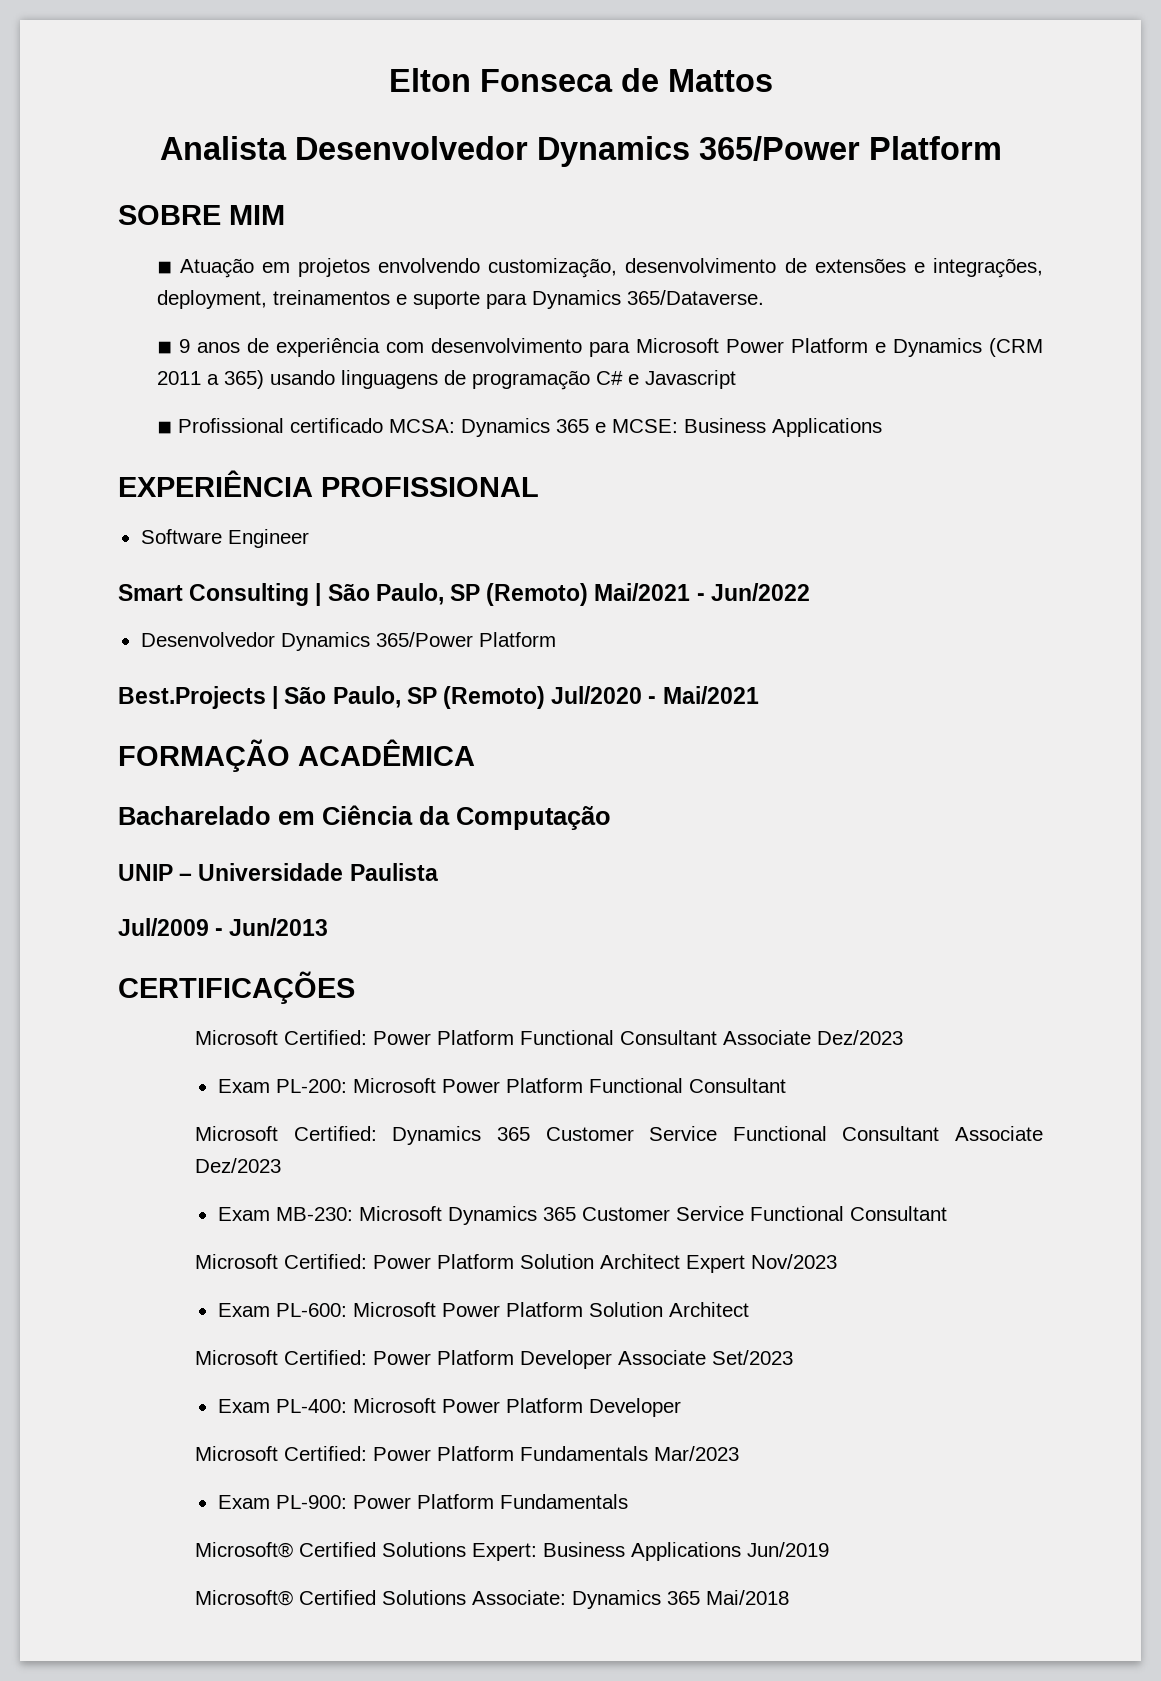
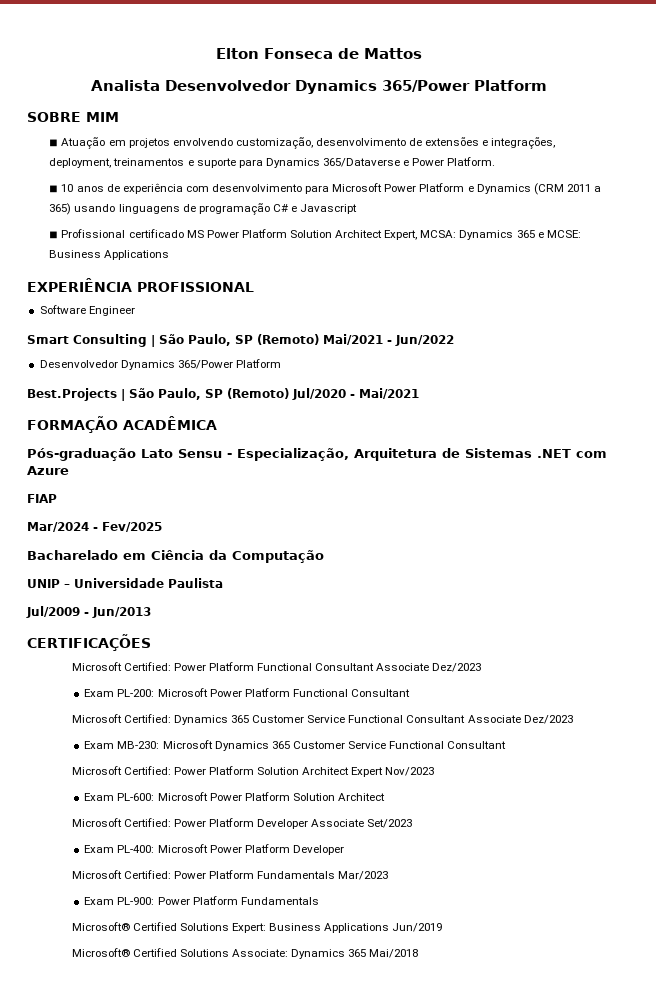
[626,290,764,305] [156,339,190,354] 365/Dataverse. // ◾ 9 -> [322,157,496,167] [49,184,74,193] 365/Dataverse e Power Platform. // ◾ 10
(383, 425) none -> [186,229,418,240] MS Power Platform Solution Architect Expert,
(475, 752) none -> [27,448,607,461] [27,466,69,475] [27,494,57,503] [27,522,162,532] // Pós-graduação Lato Sensu - Especialização, Arquitetura de Sistemas .NET com Azure // FIAP // Mar/2024 - Fev/2025

